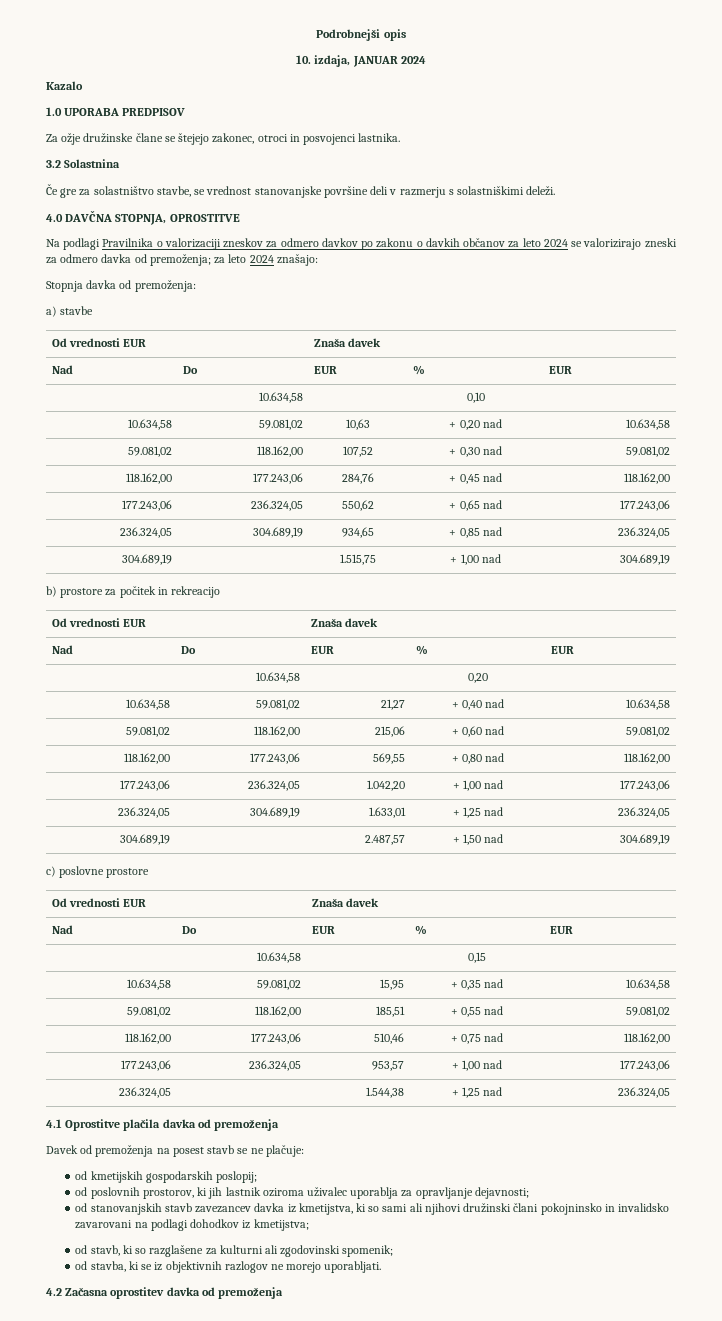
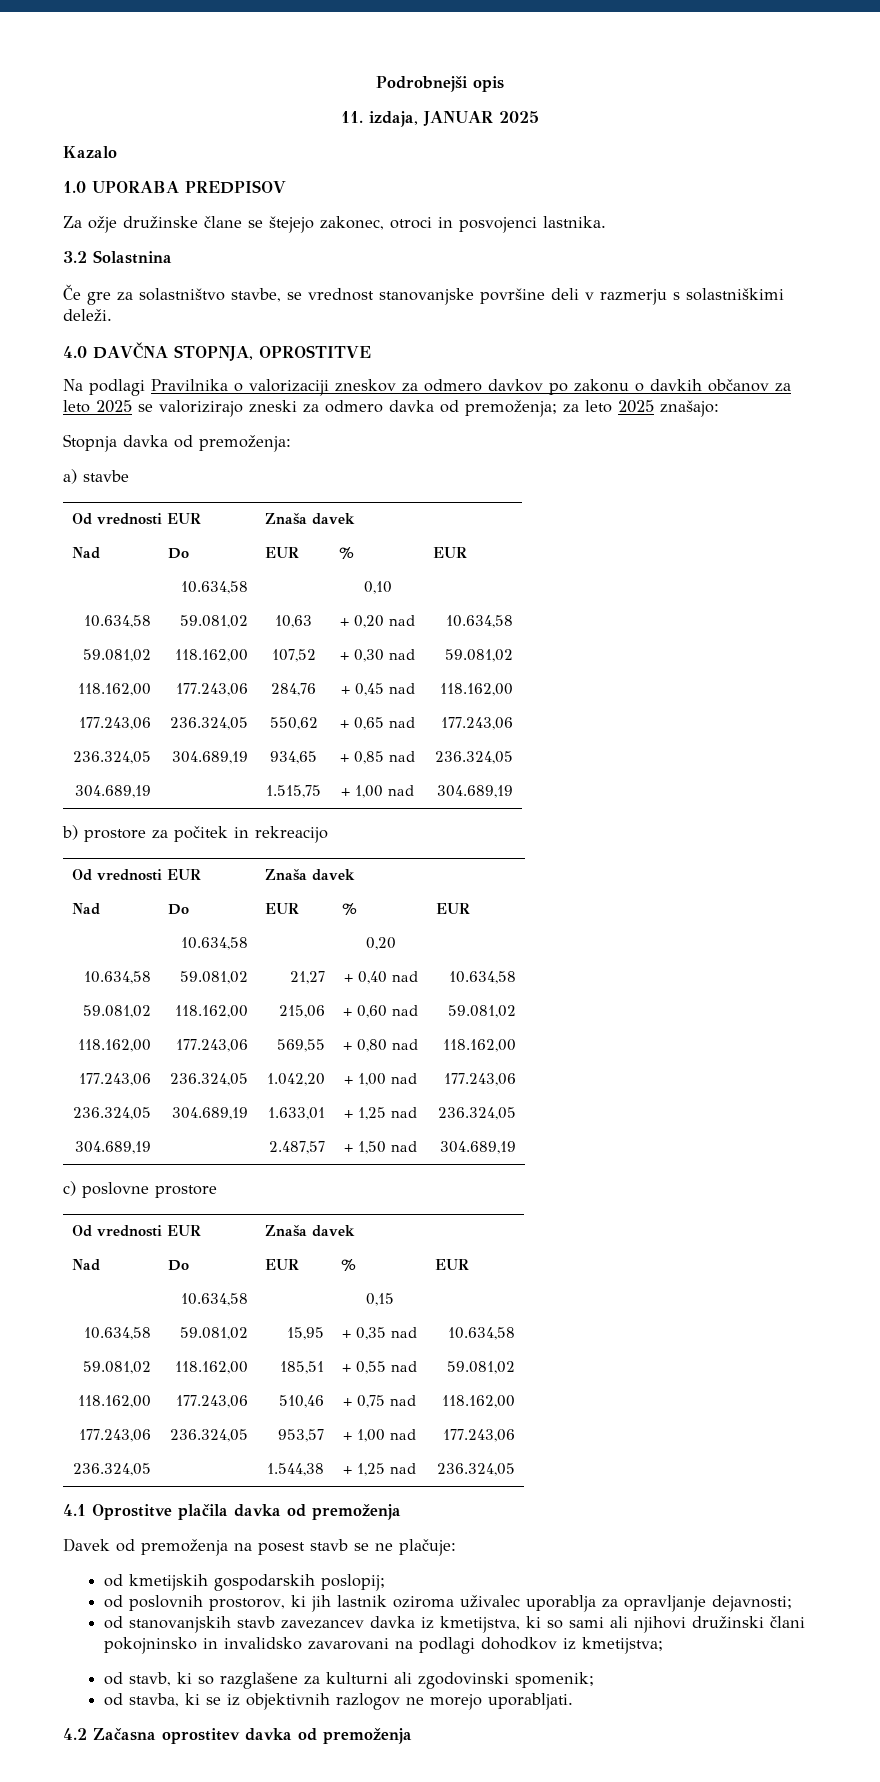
[296,55,312,64] 10. -> [341,111,363,123] 11.
[400,56,426,64] 2024 -> [499,111,539,123] 2025
[543,239,568,247] 2024 -> [96,400,132,413] 2025
[249,255,274,263] 2024 -> [618,400,654,413] 2025

